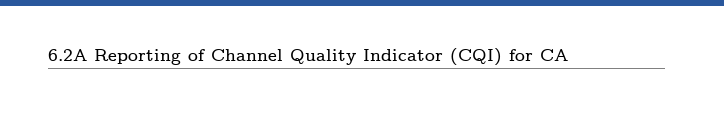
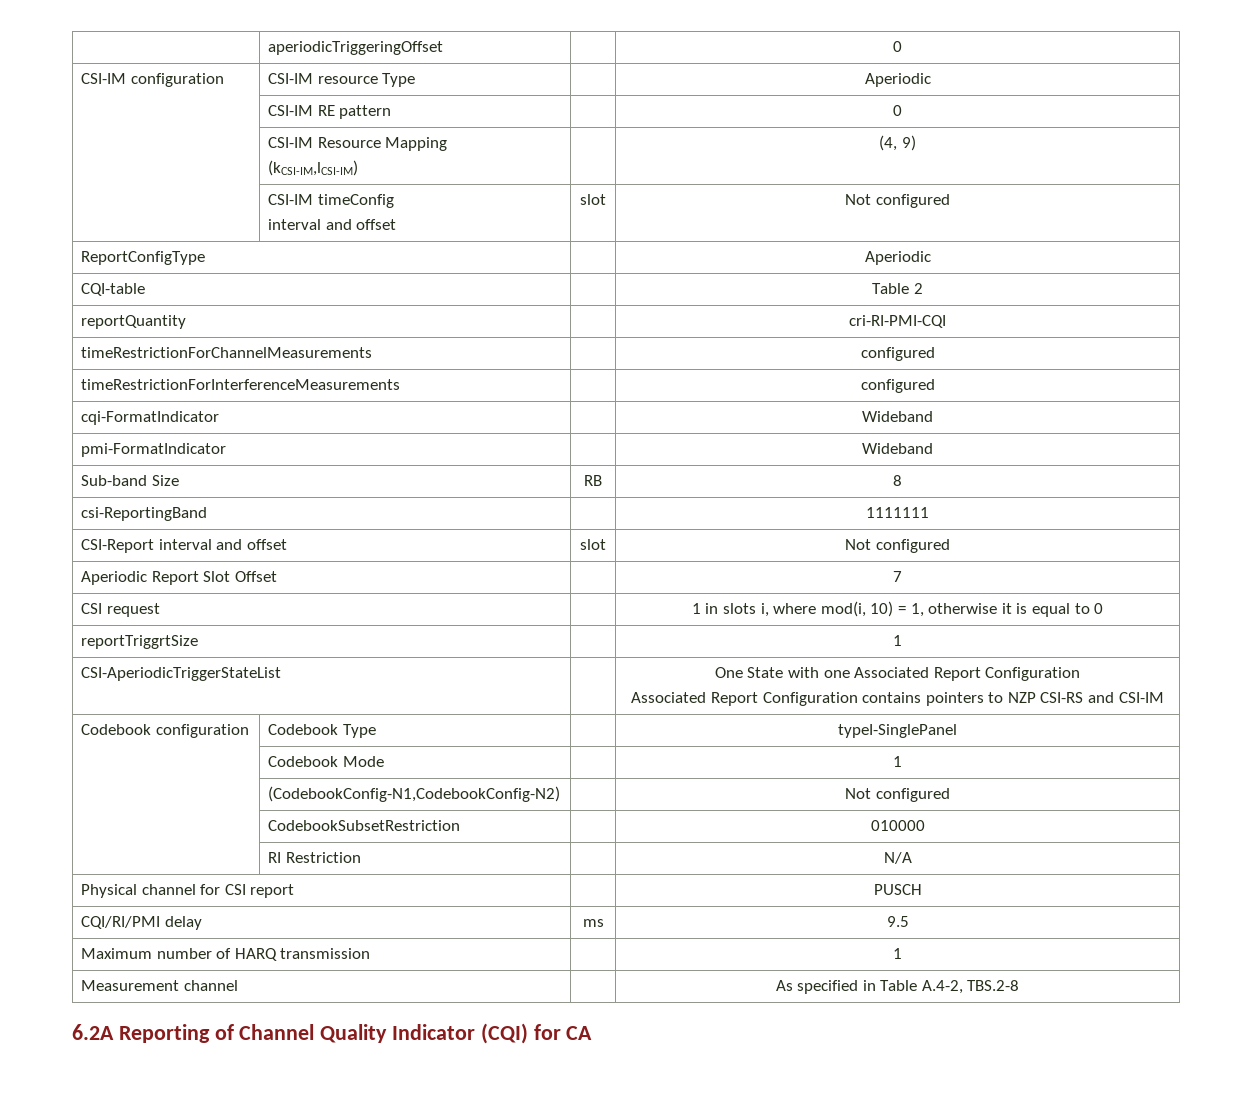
(48, 55) none -> [267,41,443,55] [893,41,902,52] [80,73,224,87] [267,73,416,87] [864,73,931,87] [267,105,392,119] [893,105,902,116] [267,137,448,151] [267,160,358,176] [879,135,916,151] [267,194,394,208] [267,219,397,230] [580,194,606,205] [845,194,950,208] [80,251,205,265] [864,251,931,265] [80,283,145,296] [872,283,923,294] [80,315,186,329] [849,315,946,328] [80,347,372,358] [860,347,935,361] [80,379,400,390] [860,379,935,393] [80,411,219,425] [862,411,933,422] [80,443,226,457] [862,443,933,454] [80,475,179,486] [584,475,602,486] [893,475,902,486] [80,507,207,521] [866,507,929,518] [80,539,287,553] [580,539,606,550] [845,539,950,553] [80,571,277,585] [893,571,902,582] [80,603,160,617] [691,601,1104,617] [80,635,198,649] [893,635,902,646] [80,667,281,681] [714,667,1081,681] [631,692,1164,706] [80,724,249,738] [267,724,376,738] [838,724,957,738] [267,756,384,767] [893,756,902,767] [267,786,560,802] [845,788,950,802] [267,820,460,831] [870,820,925,831] [267,852,361,863] [883,852,912,864] [80,884,295,898] [873,884,922,895] [80,916,202,930] [582,919,604,927] [886,916,909,927] [80,948,371,961] [893,948,902,959] [80,980,238,991] [775,980,1020,994] | aperiodicTriggeringOffset | | 0 // CSI-IM configuration | CSI-IM resource Type | | Aperiodic // | CSI-IM RE pattern | | 0 // | CSI-IM Resource Mapping // (kCSI-IM,lCSI-IM) | | (4, 9) // | CSI-IM timeConfig // interval and offset | slot | Not configured // ReportConfigType | | Aperiodic // CQI-table | | Table 2 // reportQuantity | | cri-RI-PMI-CQI // timeRestrictionForChannelMeasurements | | configured // timeRestrictionForInterferenceMeasurements | | configured // cqi-FormatIndicator | | Wideband // pmi-FormatIndicator | | Wideband // Sub-band Size | RB | 8 // csi-ReportingBand | | 1111111 // CSI-Report interval and offset | slot | Not configured // Aperiodic Report Slot Offset | | 7 // CSI request | | 1 in slots i, where mod(i, 10) = 1, otherwise it is equal to 0 // reportTriggrtSize | | 1 // CSI-AperiodicTriggerStateList | | One State with one Associated Report Configuration // Associated Report Configuration contains pointers to NZP CSI-RS and CSI-IM // Codebook configuration | Codebook Type | | typeI-SinglePanel // | Codebook Mode | | 1 // | (CodebookConfig-N1,CodebookConfig-N2) | | Not configured // | CodebookSubsetRestriction | | 010000 // | RI Restriction | | N/A // Physical channel for CSI report | | PUSCH // CQI/RI/PMI delay | ms | 9.5 // Maximum number of HARQ transmission | | 1 // Measurement channel | | As specified in Table A.4-2, TBS.2-8 //

